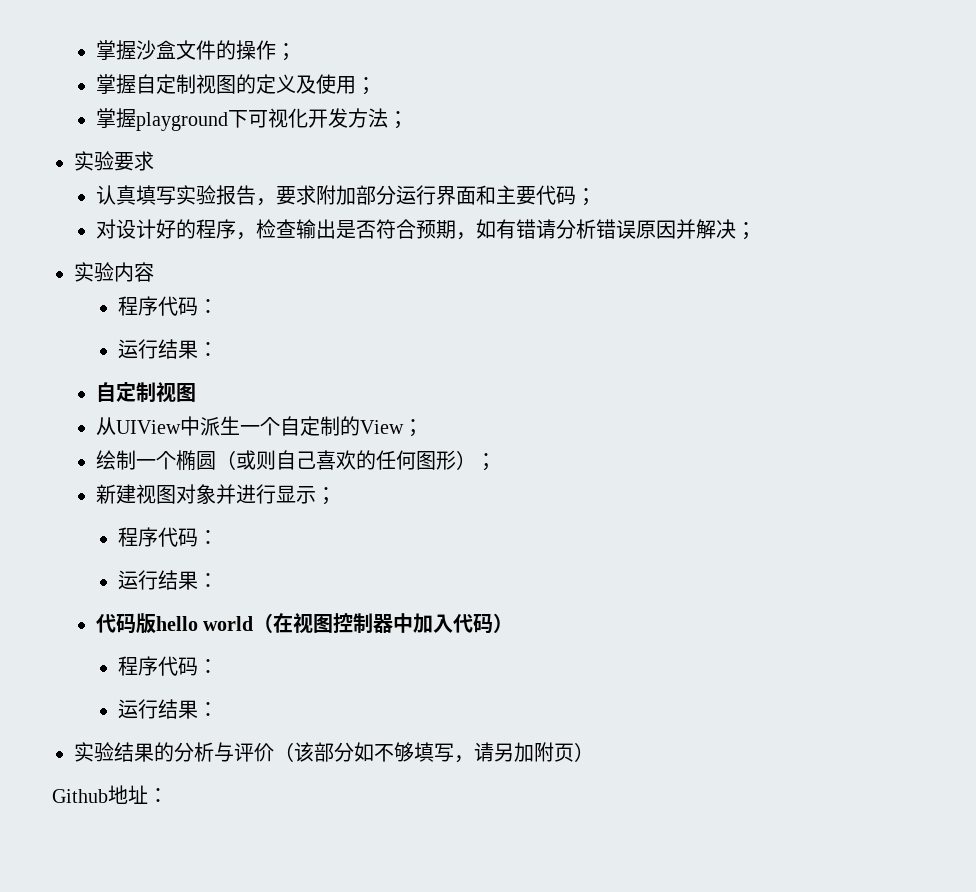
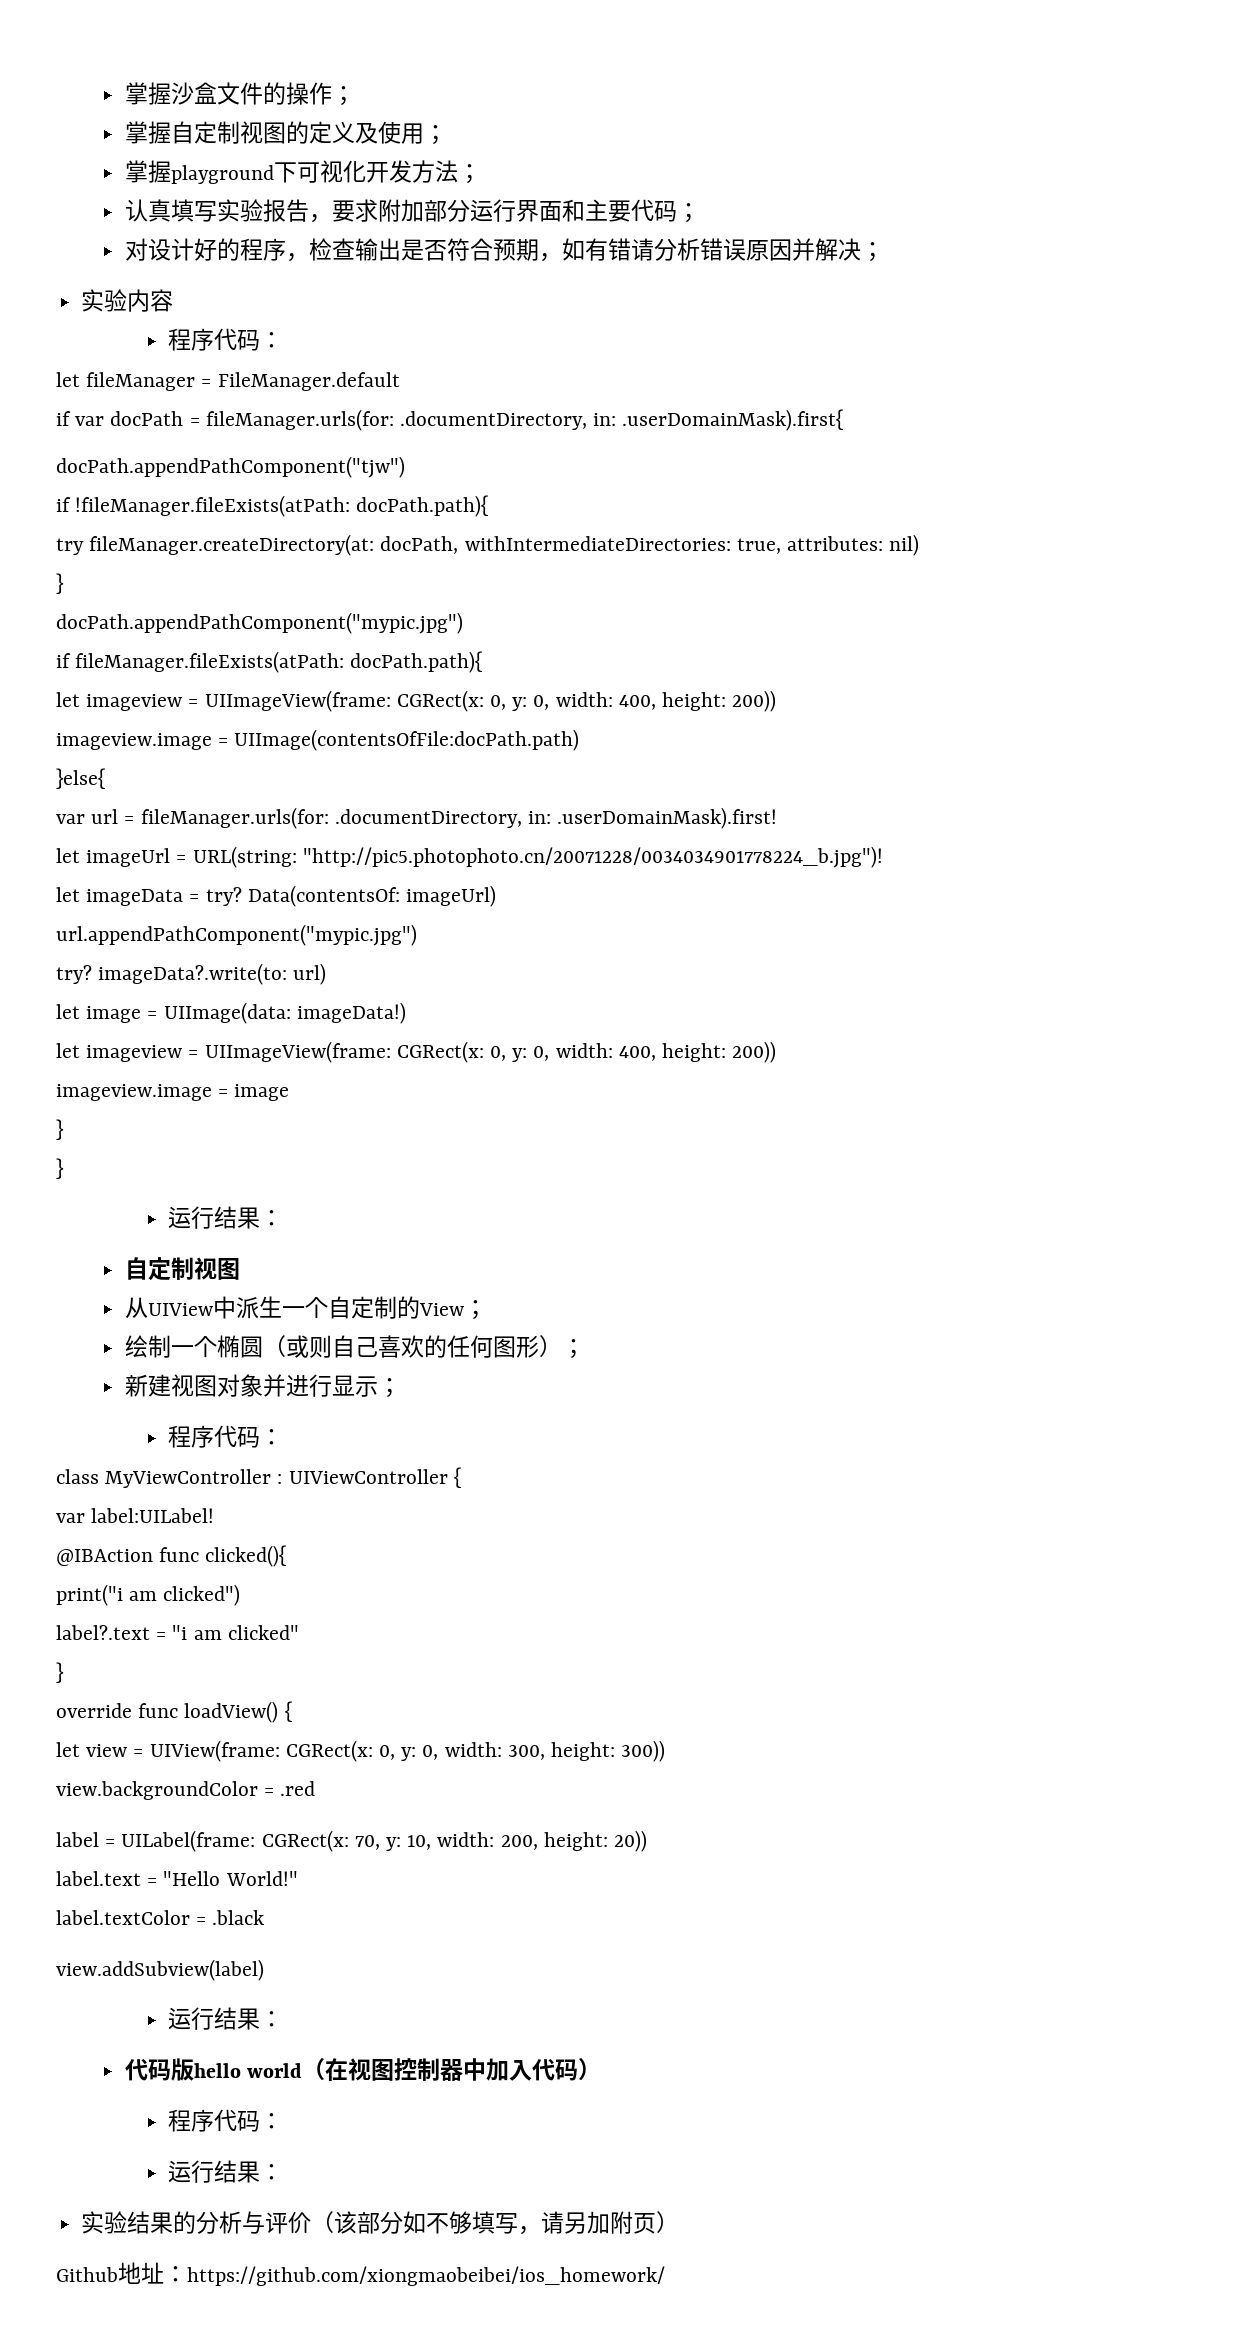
[74,151,154,171] // 实验要求 -> (481, 174) none
(219, 306) none -> [56,372,400,391] [56,409,845,431] [56,456,405,478] [56,495,490,517] [56,534,920,556] [56,573,64,594] [56,612,463,634] [56,651,484,673] [56,690,777,712] [56,729,580,751] [56,768,106,789] [56,807,778,829] [56,846,883,868] [56,885,497,907] [56,924,417,946] [56,963,327,985] [56,1002,406,1024] [56,1041,777,1063] [56,1084,290,1101] [56,1119,64,1140] [56,1158,64,1179] // let fileManager = FileManager.default // if var docPath = fileManager.urls(for: .documentDirectory, in: .userDomainMask).first{ // docPath.appendPathComponent("tjw") // if !fileManager.fileExists(atPath: docPath.path){ // try fileManager.createDirectory(at: docPath, withIntermediateDirectories: true, attributes: nil) // } // docPath.appendPathComponent("mypic.jpg") // if fileManager.fileExists(atPath: docPath.path){ // let imageview = UIImageView(frame: CGRect(x: 0, y: 0, width: 400, height: 200)) // imageview.image = UIImage(contentsOfFile:docPath.path) // }else{ // var url = fileManager.urls(for: .documentDirectory, in: .userDomainMask).first! // let imageUrl = URL(string: "http://pic5.photophoto.cn/20071228/0034034901778224_b.jpg")! // let imageData = try? Data(contentsOf: imageUrl) // url.appendPathComponent("mypic.jpg") // try? imageData?.write(to: url) // let image = UIImage(data: imageData!) // let imageview = UIImageView(frame: CGRect(x: 0, y: 0, width: 400, height: 200)) // imageview.image = image // } // }
(219, 537) none -> [56,1467,462,1488] [56,1508,215,1523] [56,1545,288,1567] [56,1584,241,1606] [56,1625,299,1640] [56,1662,64,1683] [56,1701,293,1723] [56,1740,666,1762] [56,1781,316,1800] [56,1830,648,1852] [56,1871,298,1886] [56,1910,265,1925] [56,1959,264,1981] // class MyViewController : UIViewController { // var label:UILabel! // @IBAction func clicked(){ // print("i am clicked") // label?.text = "i am clicked" // } // override func loadView() { // let view = UIView(frame: CGRect(x: 0, y: 0, width: 300, height: 300)) // view.backgroundColor = .red // label = UILabel(frame: CGRect(x: 70, y: 10, width: 200, height: 20)) // label.text = "Hello World!" // label.textColor = .black // view.addSubview(label)
(168, 795) none -> [187,2266,665,2286] https://github.com/xiongmaobeibei/ios_homework/

